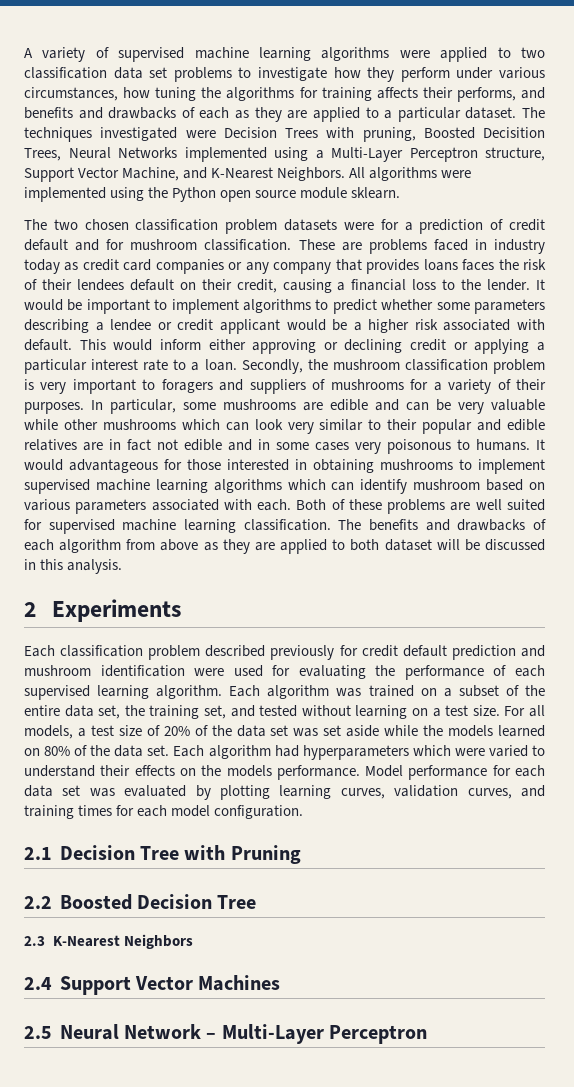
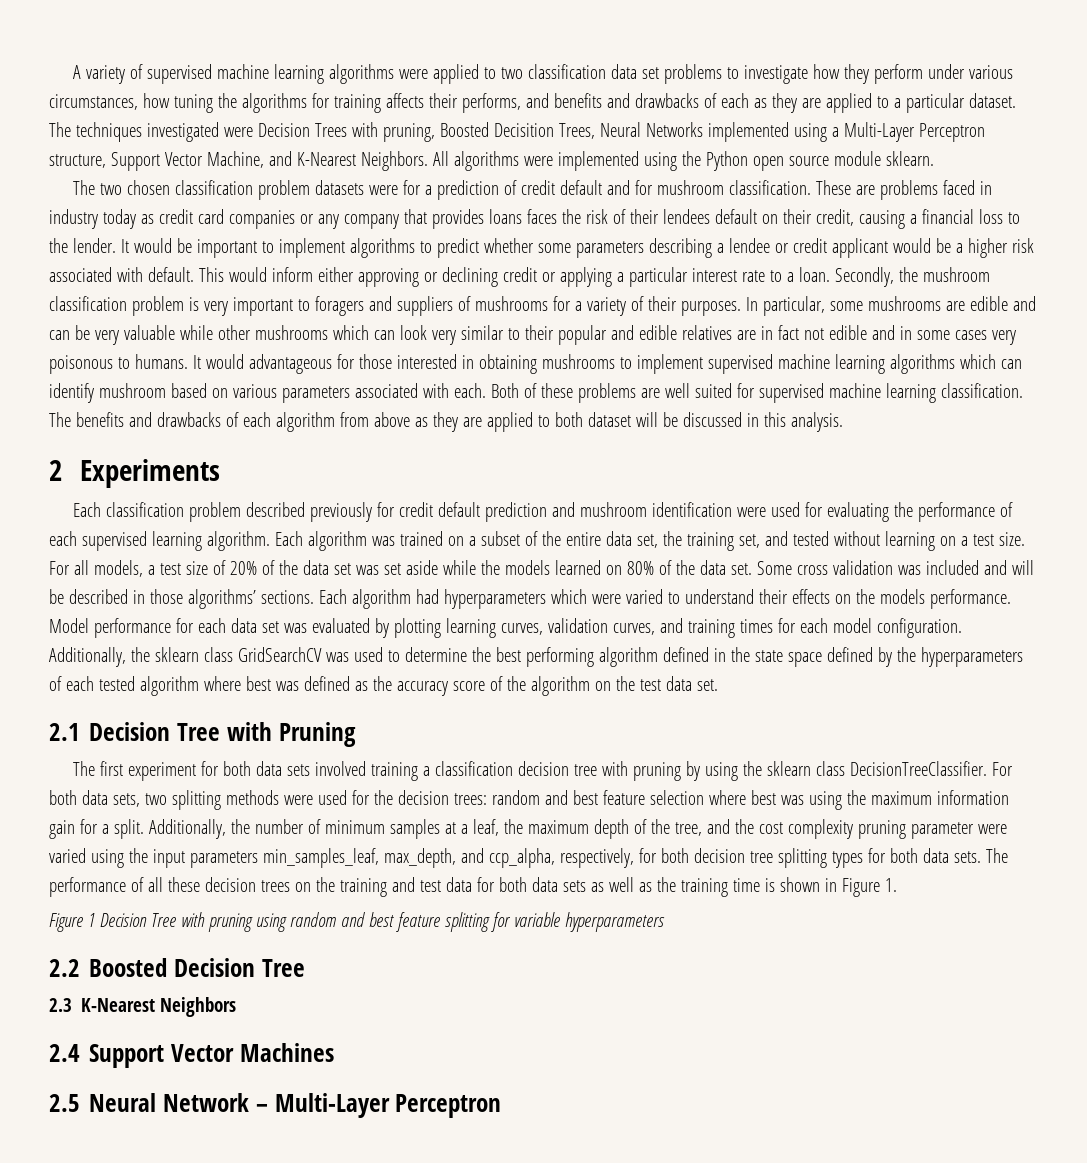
(170, 750) none -> [756,560,1034,575] [49,589,314,609] Some cross validation was included and will be described in those algorithms’ sections.
(304, 812) none -> [49,647,1023,667] [49,676,718,696] Additionally, the sklearn class GridSearchCV was used to determine the best performing algorithm defined in the state space defined by the hyperparameters of each tested algorithm where best was defined as the accuracy score of the algorithm on the test data set.
(301, 854) none -> [73,761,1014,781] [49,790,1009,810] [49,819,1007,839] [49,848,1008,868] [49,877,897,897] [49,912,665,932] // The first experiment for both data sets involved training a classification decision tree with pruning by using the sklearn class DecisionTreeClassifier. For both data sets, two splitting methods were used for the decision trees: random and best feature selection where best was using the maximum information gain for a split. Additionally, the number of minimum samples at a leaf, the maximum depth of the tree, and the cost complexity pruning parameter were varied using the input parameters min_samples_leaf, max_depth, and ccp_alpha, respectively, for both decision tree splitting types for both data sets. The performance of all these decision trees on the training and test data for both data sets as well as the training time is shown in Figure 1. // Figure 1 Decision Tree with pruning using random and best feature splitting for variable hyperparameters

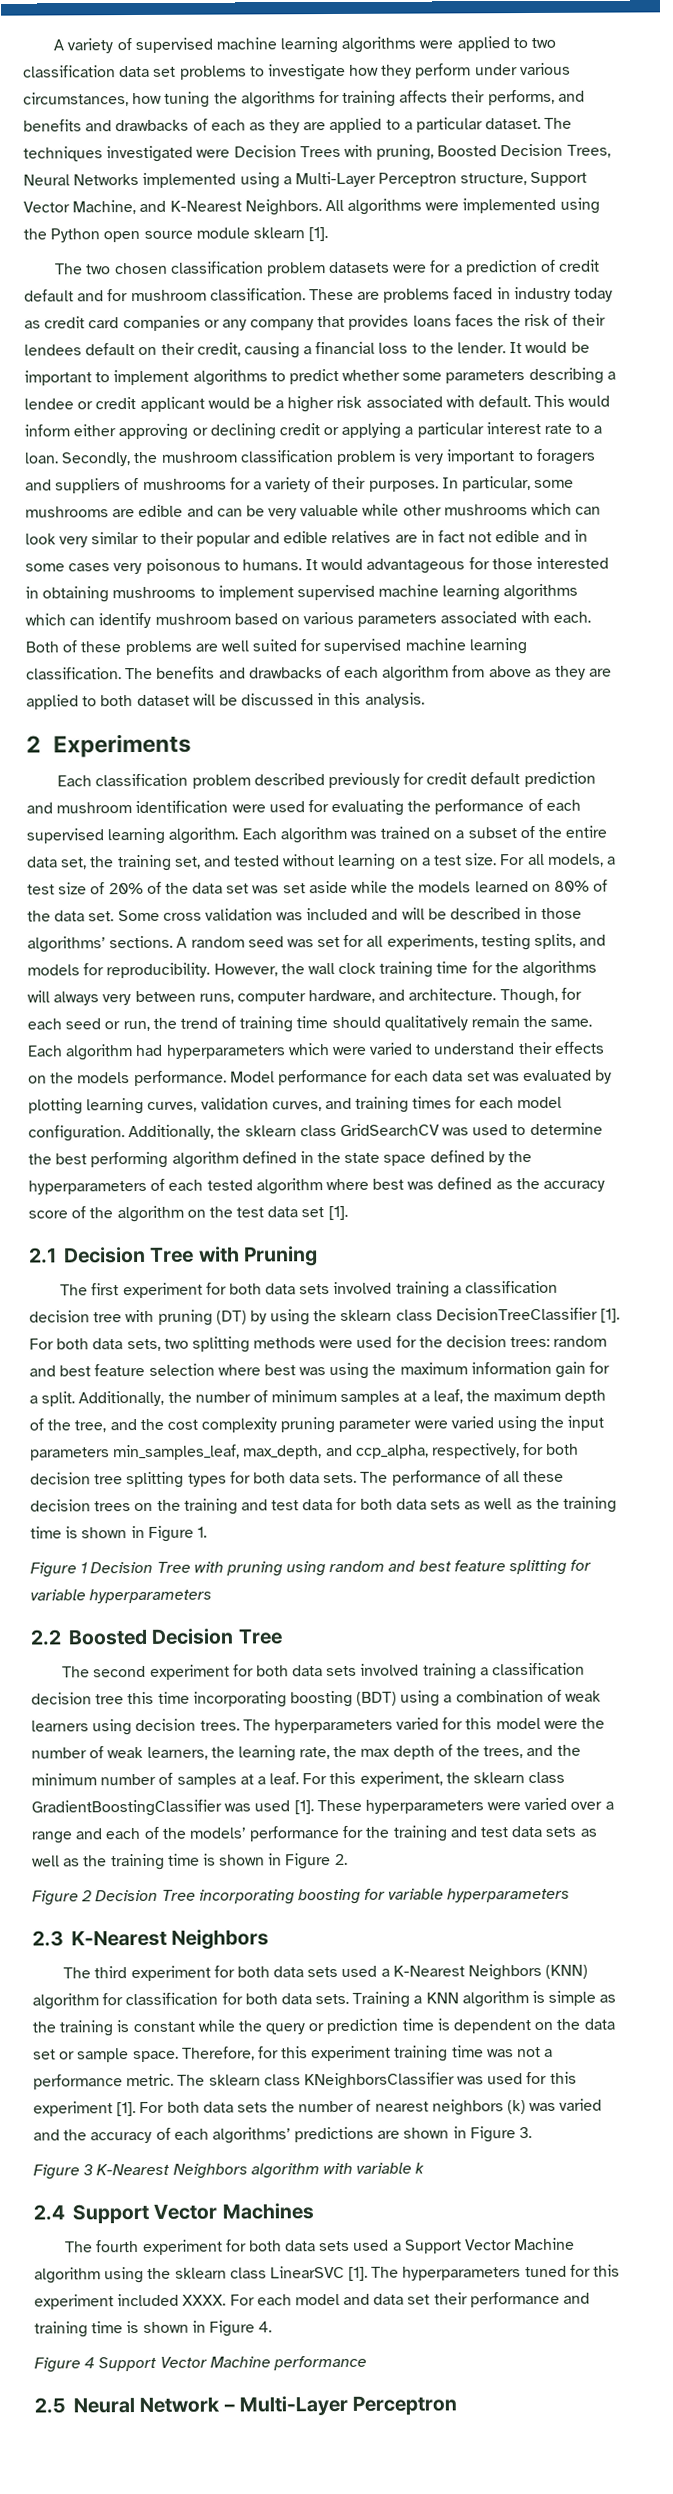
[493,123,554,137] Decisition -> [500,143,564,157] Decision
[885,151,934,166] sklearn. -> [252,227,329,242] sklearn [1].
(314, 597) none -> [176,933,607,951] [27,960,598,979] [27,987,582,1006] [27,1015,593,1033] A random seed was set for all experiments, testing splits, and models for reproducibility. However, the wall clock training time for the algorithms will always very between runs, computer hardware, and architecture. Though, for each seed or run, the trend of training time should qualitatively remain the same.
[696,679,718,691] set. -> [301,1205,348,1221] set [1].
(682, 771) none -> [215,1310,247,1325] (DT)
[850,761,988,776] DecisionTreeClassifier. -> [435,1307,621,1323] DecisionTreeClassifier [1].
[49,997,237,1017] [49,1043,334,1068] 2.3 K-Nearest Neighbors // 2.4 Support Vector Machines -> [62,1662,585,1680] [31,1689,602,1708] [31,1717,606,1736] [31,1744,581,1762] [31,1771,566,1788] [31,1797,614,1817] [31,1825,597,1844] [32,1853,348,1871] [32,1887,571,1906] [32,1929,270,1950] [63,1963,589,1982] [32,1990,617,2010] [32,2018,615,2037] [33,2045,554,2063] [33,2071,577,2090] [33,2098,603,2117] [33,2126,533,2144] [33,2162,425,2180] [33,2203,314,2224] [65,2237,576,2255] [34,2264,621,2284] [34,2291,591,2310] [34,2320,273,2338] [34,2355,367,2373] The second experiment for both data sets involved training a classification decision tree this time incorporating boosting (BDT) using a combination of weak learners using decision trees. The hyperparameters varied for this model were the number of weak learners, the learning rate, the max depth of the trees, and the minimum number of samples at a leaf. For this experiment, the sklearn class GradientBoostingClassifier was used [1]. These hyperparameters were varied over a range and each of the models’ performance for the training and test data sets as well as the training time is shown in Figure 2. // Figure 2 Decision Tree incorporating boosting for variable hyperparameters // 2.3 K-Nearest Neighbors // The third experiment for both data sets used a K-Nearest Neighbors (KNN) algorithm for classification for both data sets. Training a KNN algorithm is simple as the training is constant while the query or prediction time is dependent on the data set or sample space. Therefore, for this experiment training time was not a performance metric. The sklearn class KNeighborsClassifier was used for this experiment [1]. For both data sets the number of nearest neighbors (k) was varied and the accuracy of each algorithms’ predictions are shown in Figure 3. // Figure 3 K-Nearest Neighbors algorithm with variable k // 2.4 Support Vector Machines // The fourth experiment for both data sets used a Support Vector Machine algorithm using the sklearn class LinearSVC [1]. The hyperparameters tuned for this experiment included XXXX. For each model and data set their performance and training time is shown in Figure 4. // Figure 4 Support Vector Machine performance

